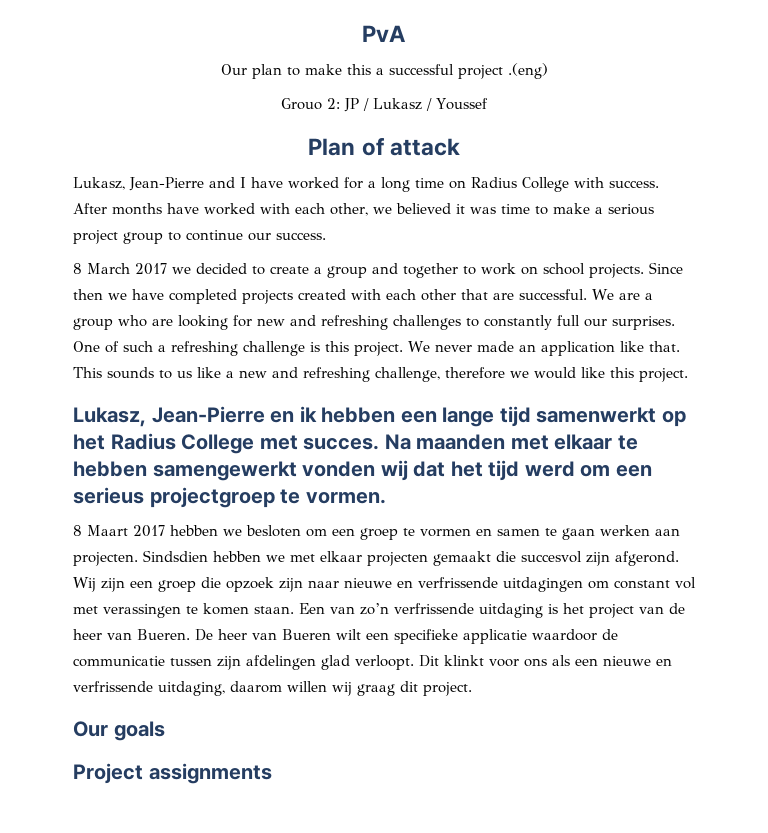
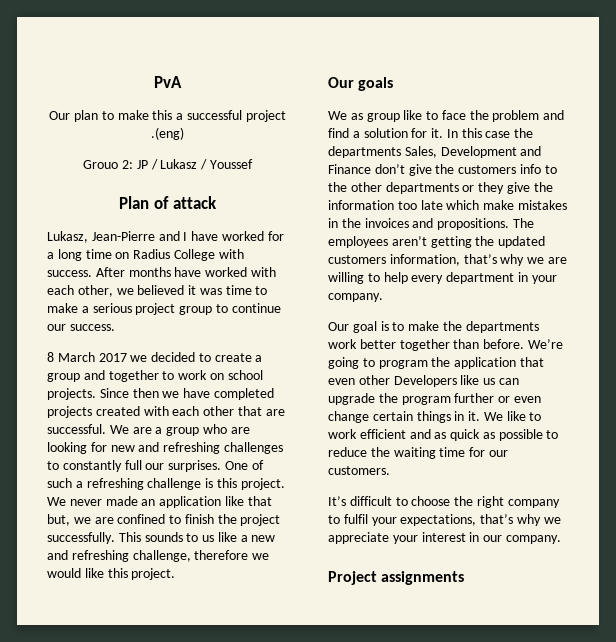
[648,341,680,352] that. -> [247,496,272,506] [47,514,281,526] [47,532,115,544] that but, we are confined to finish the project successfully.
[73,406,686,427] [73,433,638,454] [73,460,652,481] [73,487,386,508] [73,525,680,540] [73,550,679,566] [73,577,696,592] [73,603,685,618] [73,629,618,644] [73,655,672,670] [73,681,472,696] [73,721,165,741] Lukasz, Jean-Pierre en ik hebben een lange tijd samenwerkt op het Radius College met succes. Na maanden met elkaar te hebben samengewerkt vonden wij dat het tijd werd om een serieus projectgroep te vormen. // 8 Maart 2017 hebben we besloten om een groep te vormen en samen te gaan werken aan projecten. Sindsdien hebben we met elkaar projecten gemaakt die succesvol zijn afgerond. Wij zijn een groep die opzoek zijn naar nieuwe en verfrissende uitdagingen om constant vol met verassingen te komen staan. Een van zo’n verfrissende uitdaging is het project van de heer van Bueren. De heer van Bueren wilt een specifieke applicatie waardoor de communicatie tussen zijn afdelingen glad verloopt. Dit klinkt voor ons als een nieuwe en verfrissende uitdaging, daarom willen wij graag dit project. // Our goals -> [328,77,394,91] [328,110,565,122] [328,128,534,138] [328,146,542,158] [328,164,557,176] [328,182,553,194] [328,200,567,210] [328,218,534,230] [328,236,546,248] [328,254,567,266] [328,272,557,284] [328,293,383,302] [328,321,539,333] [328,339,563,351] [328,357,544,369] [328,375,519,387] [328,393,541,405] [328,411,542,423] [328,429,559,441] [328,447,508,459] [328,466,390,475] [328,496,560,508] [328,514,561,526] [328,532,561,544] Our goals // We as group like to face the problem and find a solution for it. In this case the departments Sales, Development and Finance don’t give the customers info to the other departments or they give the information too late which make mistakes in the invoices and propositions. The employees aren’t getting the updated customers information, that’s why we are willing to help every department in your company. // Our goal is to make the departments work better together than before. We’re going to program the application that even other Developers like us can upgrade the program further or even change certain things in it. We like to work efficient and as quick as possible to reduce the waiting time for our customers. // It’s difficult to choose the right company to fulfil your expectations, that’s why we appreciate your interest in our company.

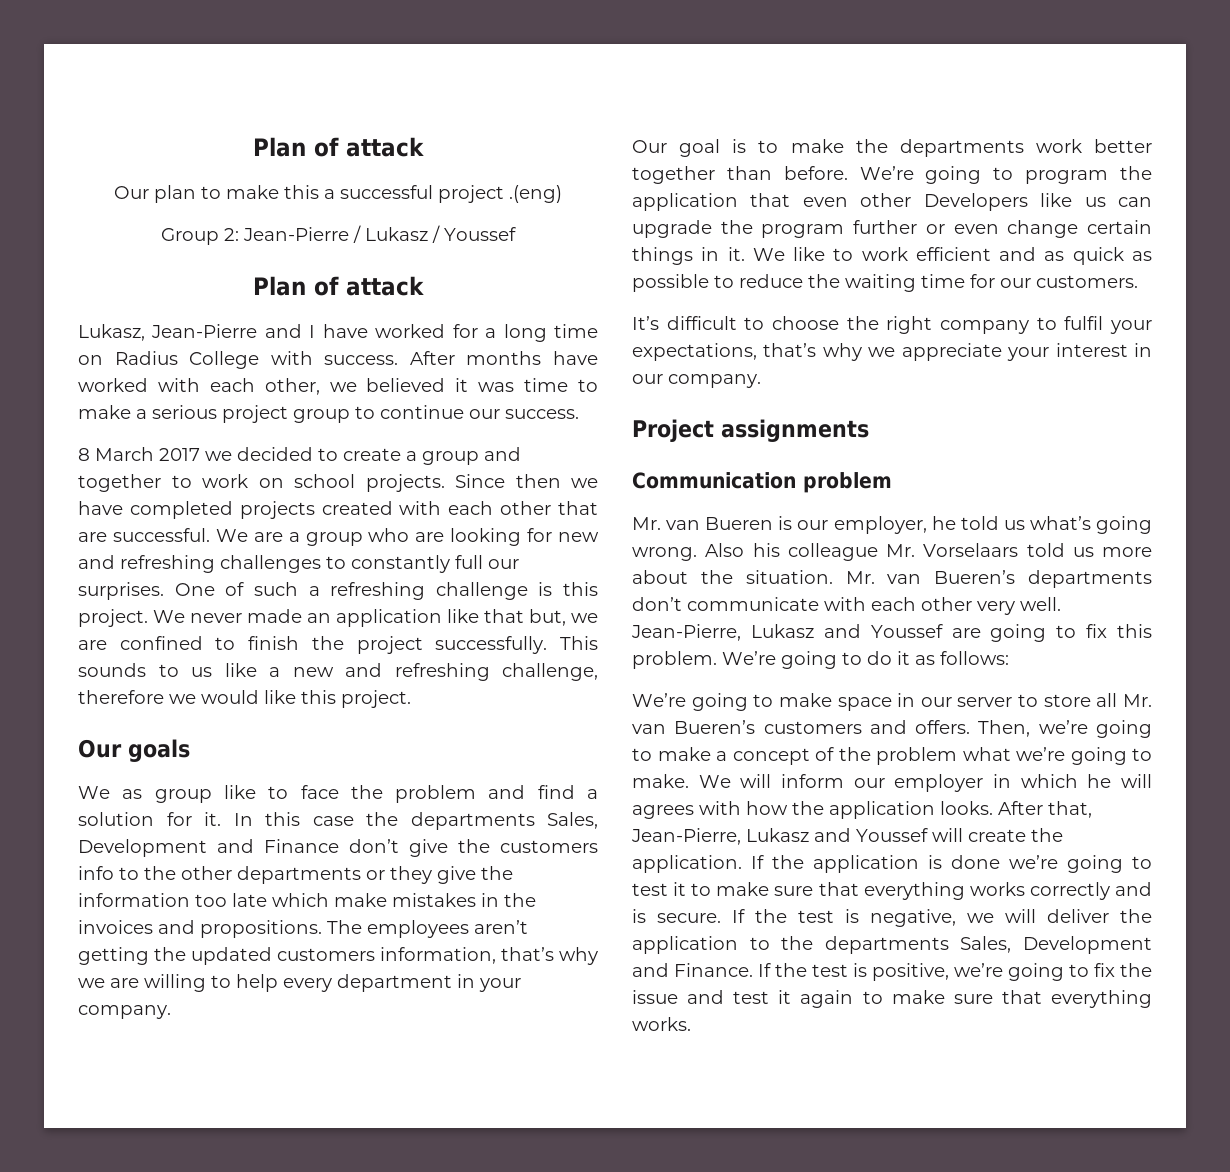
[154,76,182,88] PvA -> [253,137,424,157] Plan of attack
[83,160,148,169] Grouo 2: JP -> [161,227,349,245] Group 2: Jean-Pierre
(465, 578) none -> [632,472,892,493] [632,516,1152,534] [632,543,1152,561] [632,570,1152,588] [632,597,1061,615] [631,624,1152,642] [632,651,1009,669] [632,693,1152,711] [632,720,1152,738] [632,747,1152,765] [632,774,1152,792] [632,801,1092,819] [631,828,1063,845] [632,855,1152,873] [632,882,1152,900] [632,909,1152,927] [632,936,1152,954] [632,963,1152,981] [632,990,1152,1008] [632,1017,691,1031] // Communication problem // Mr. van Bueren is our employer, he told us what’s going wrong. Also his colleague Mr. Vorselaars told us more about the situation. Mr. van Bueren’s departments don’t communicate with each other very well. Jean-Pierre, Lukasz and Youssef are going to fix this problem. We’re going to do it as follows: // We’re going to make space in our server to store all Mr. van Bueren’s customers and offers. Then, we’re going to make a concept of the problem what we’re going to make. We will inform our employer in which he will agrees with how the application looks. After that, Jean-Pierre, Lukasz and Youssef will create the application. If the application is done we’re going to test it to make sure that everything works correctly and is secure. If the test is negative, we will deliver the application to the departments Sales, Development and Finance. If the test is positive, we’re going to fix the issue and test it again to make sure that everything works.

